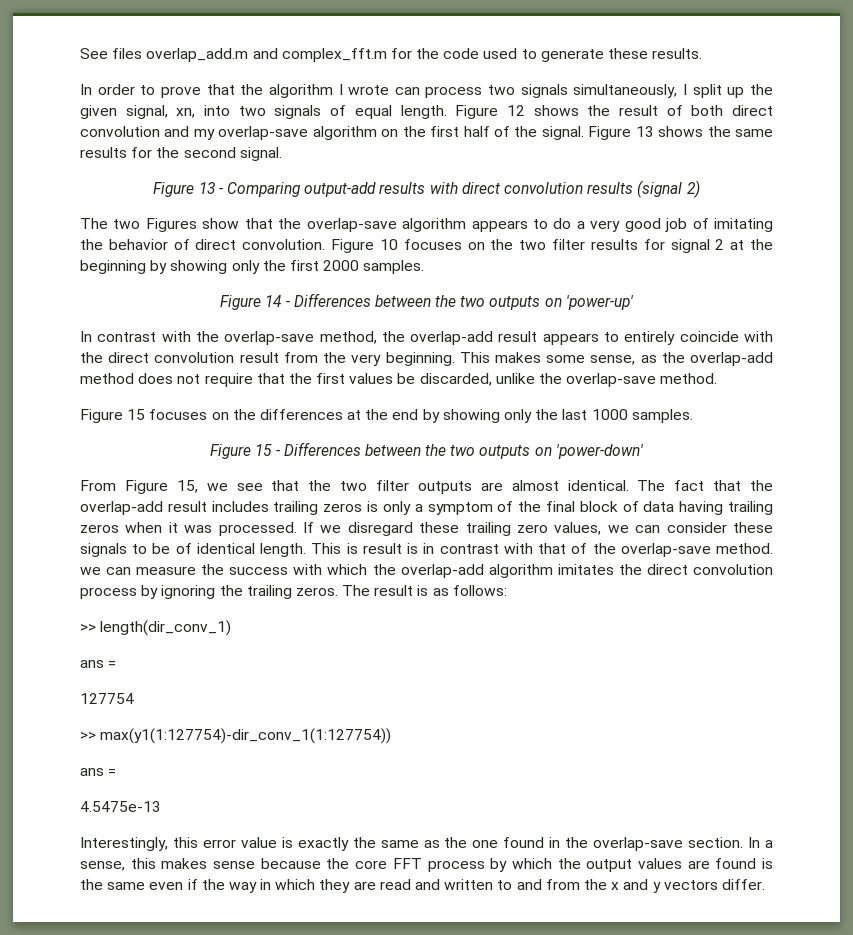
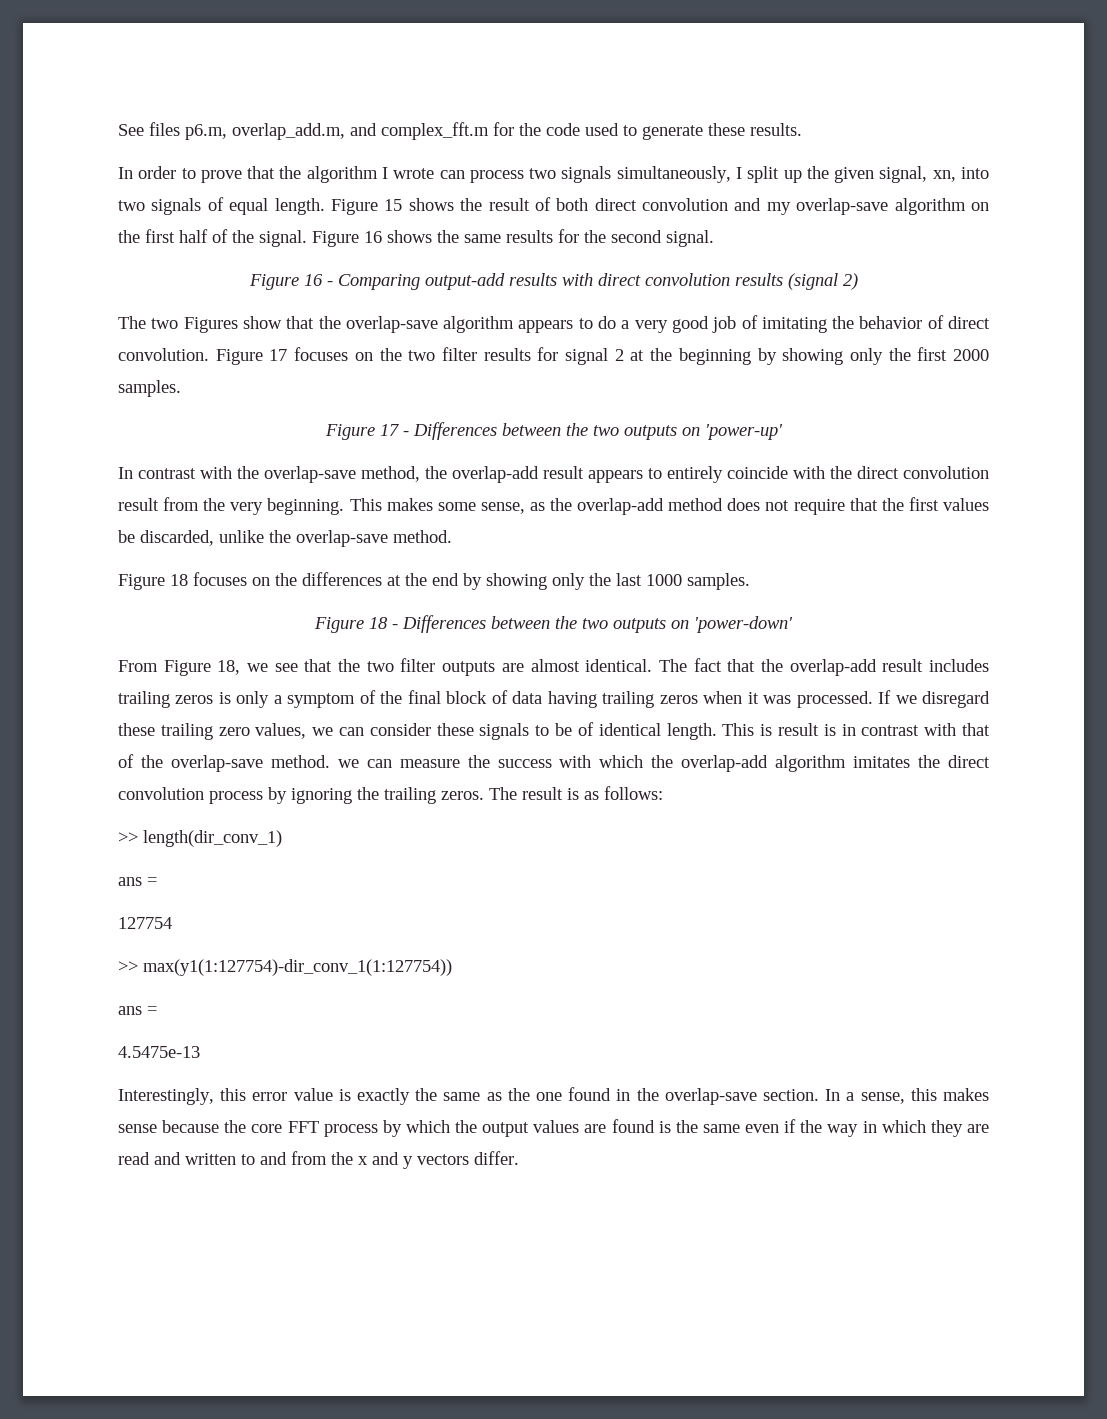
[146,48,249,62] overlap_add.m -> [185,123,345,140] p6.m, overlap_add.m,
[506,105,525,116] 12 -> [384,199,403,211] 15
[635,126,654,137] 13 -> [364,231,382,243] 16
[198,182,215,194] 13 -> [303,274,323,286] 16
[379,239,398,250] 10 -> [269,349,288,361] 17
[265,295,282,307] 14 -> [379,424,399,436] 17
[127,409,146,420] 15 -> [170,574,188,586] 18
[255,444,273,456] 15 -> [369,617,388,629] 18
[176,480,198,493] 15, -> [217,660,241,675] 18,

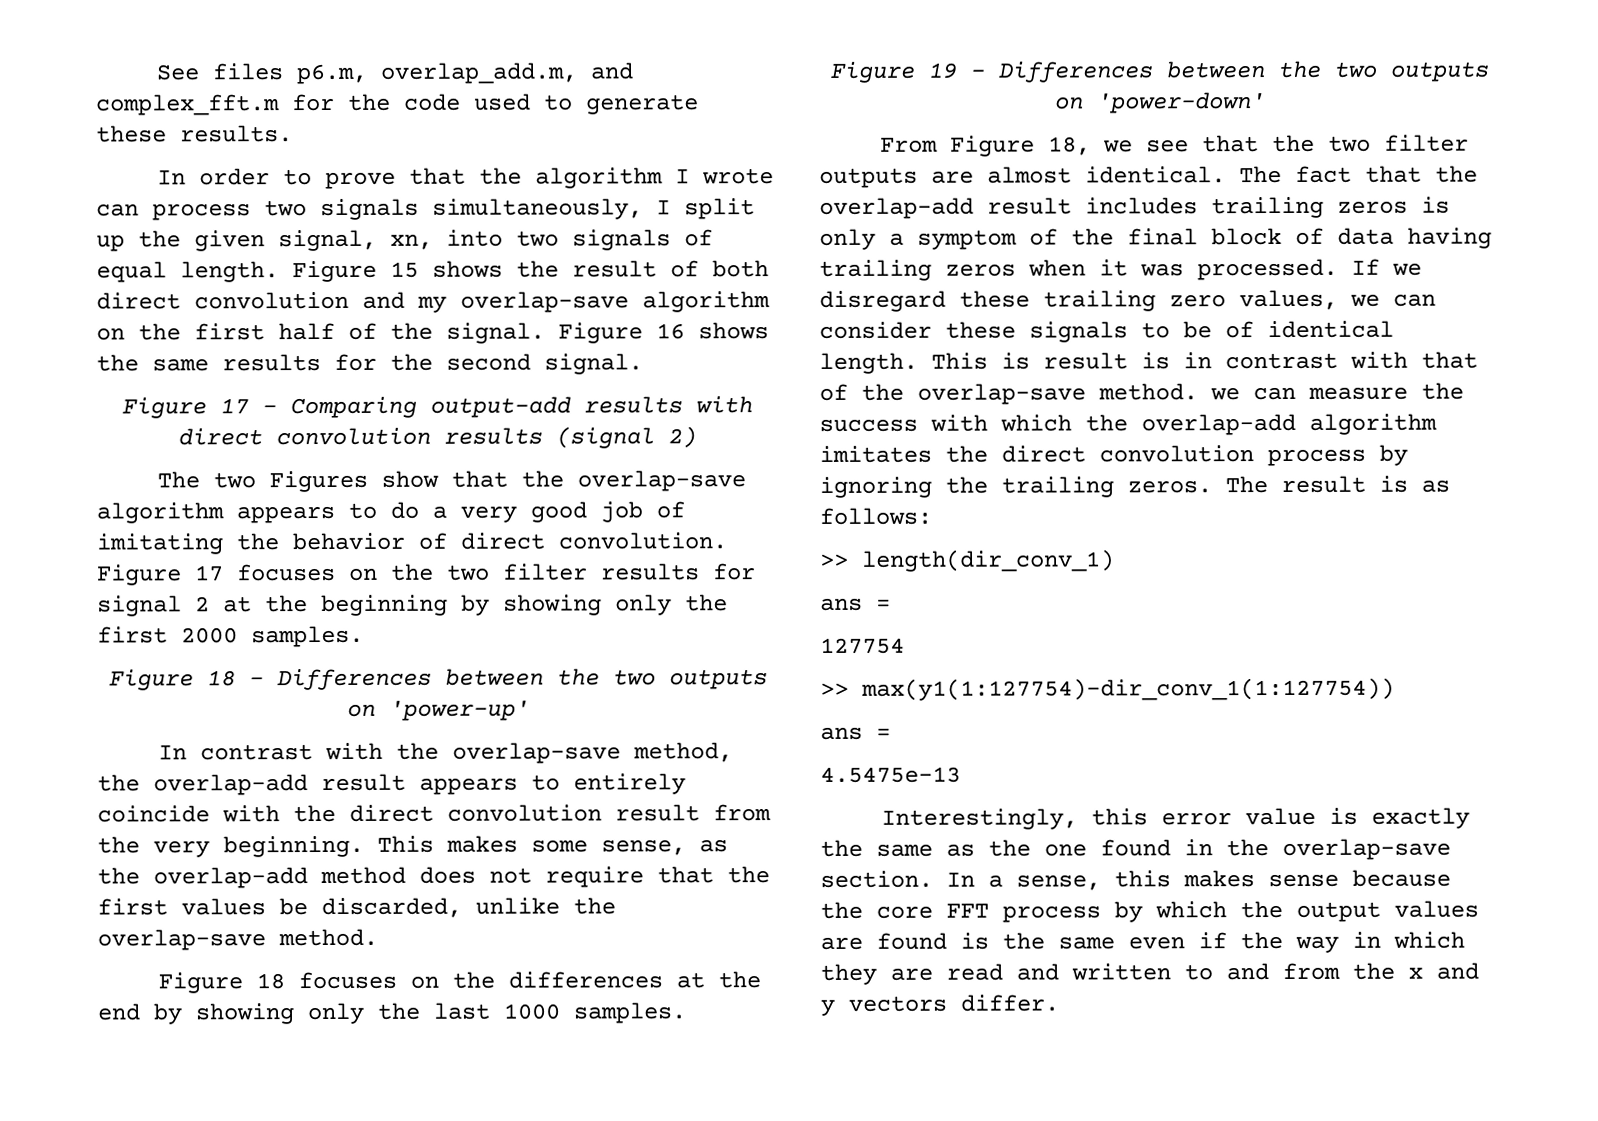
[303,274,323,286] 16 -> [219,398,249,415] 17
[379,424,399,436] 17 -> [206,670,236,687] 18
[369,617,388,629] 18 -> [927,62,957,79] 19

